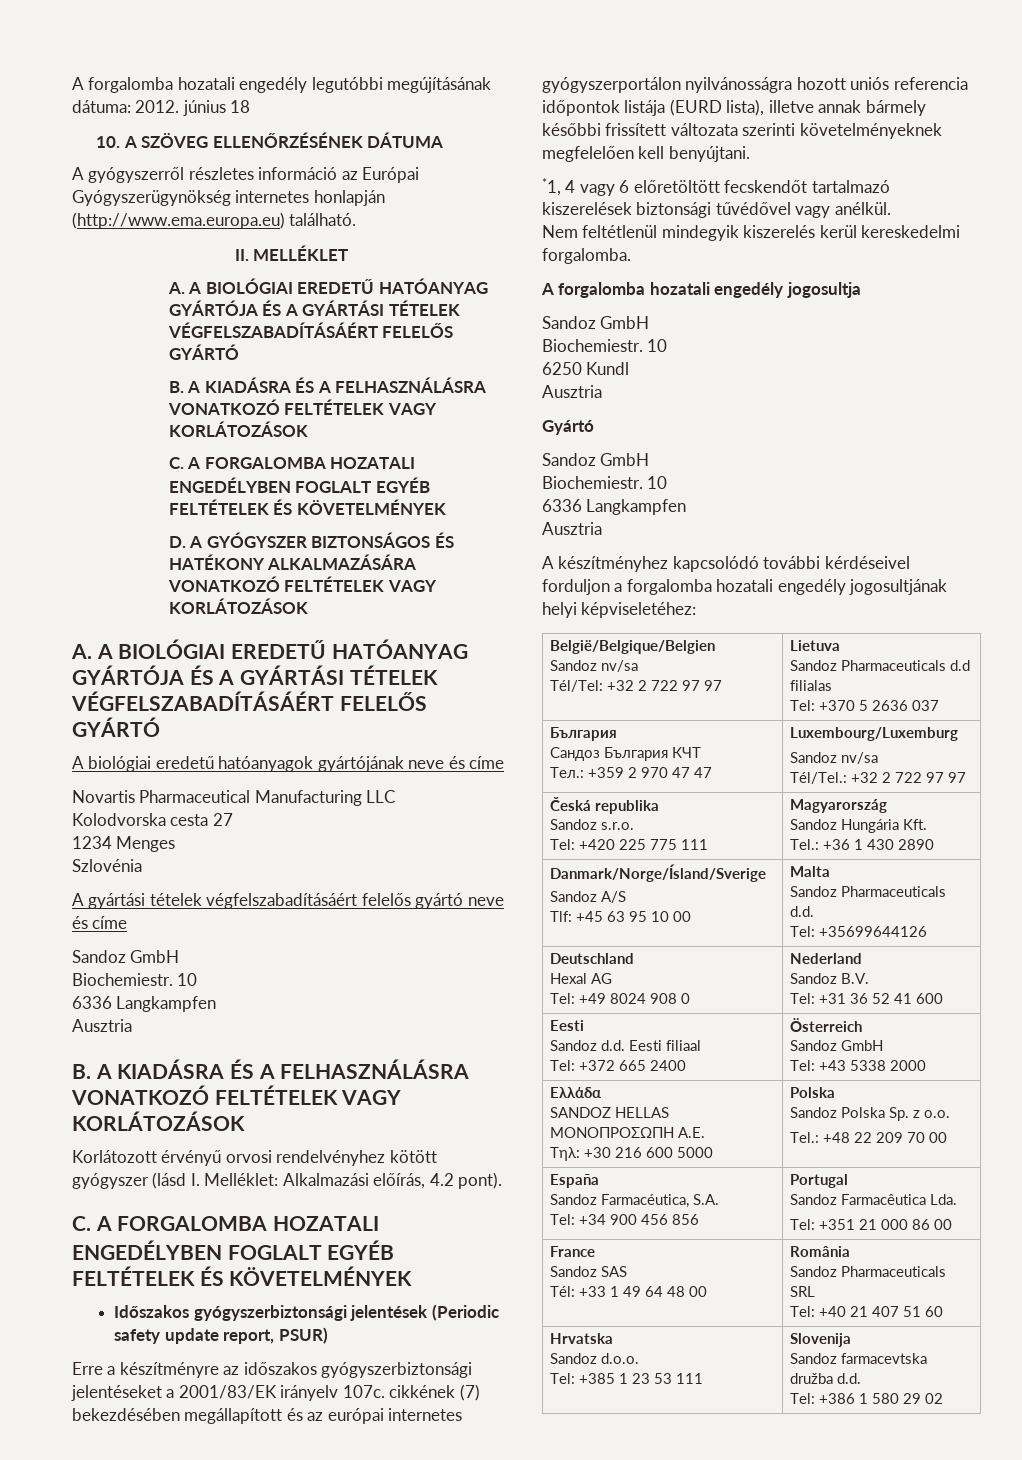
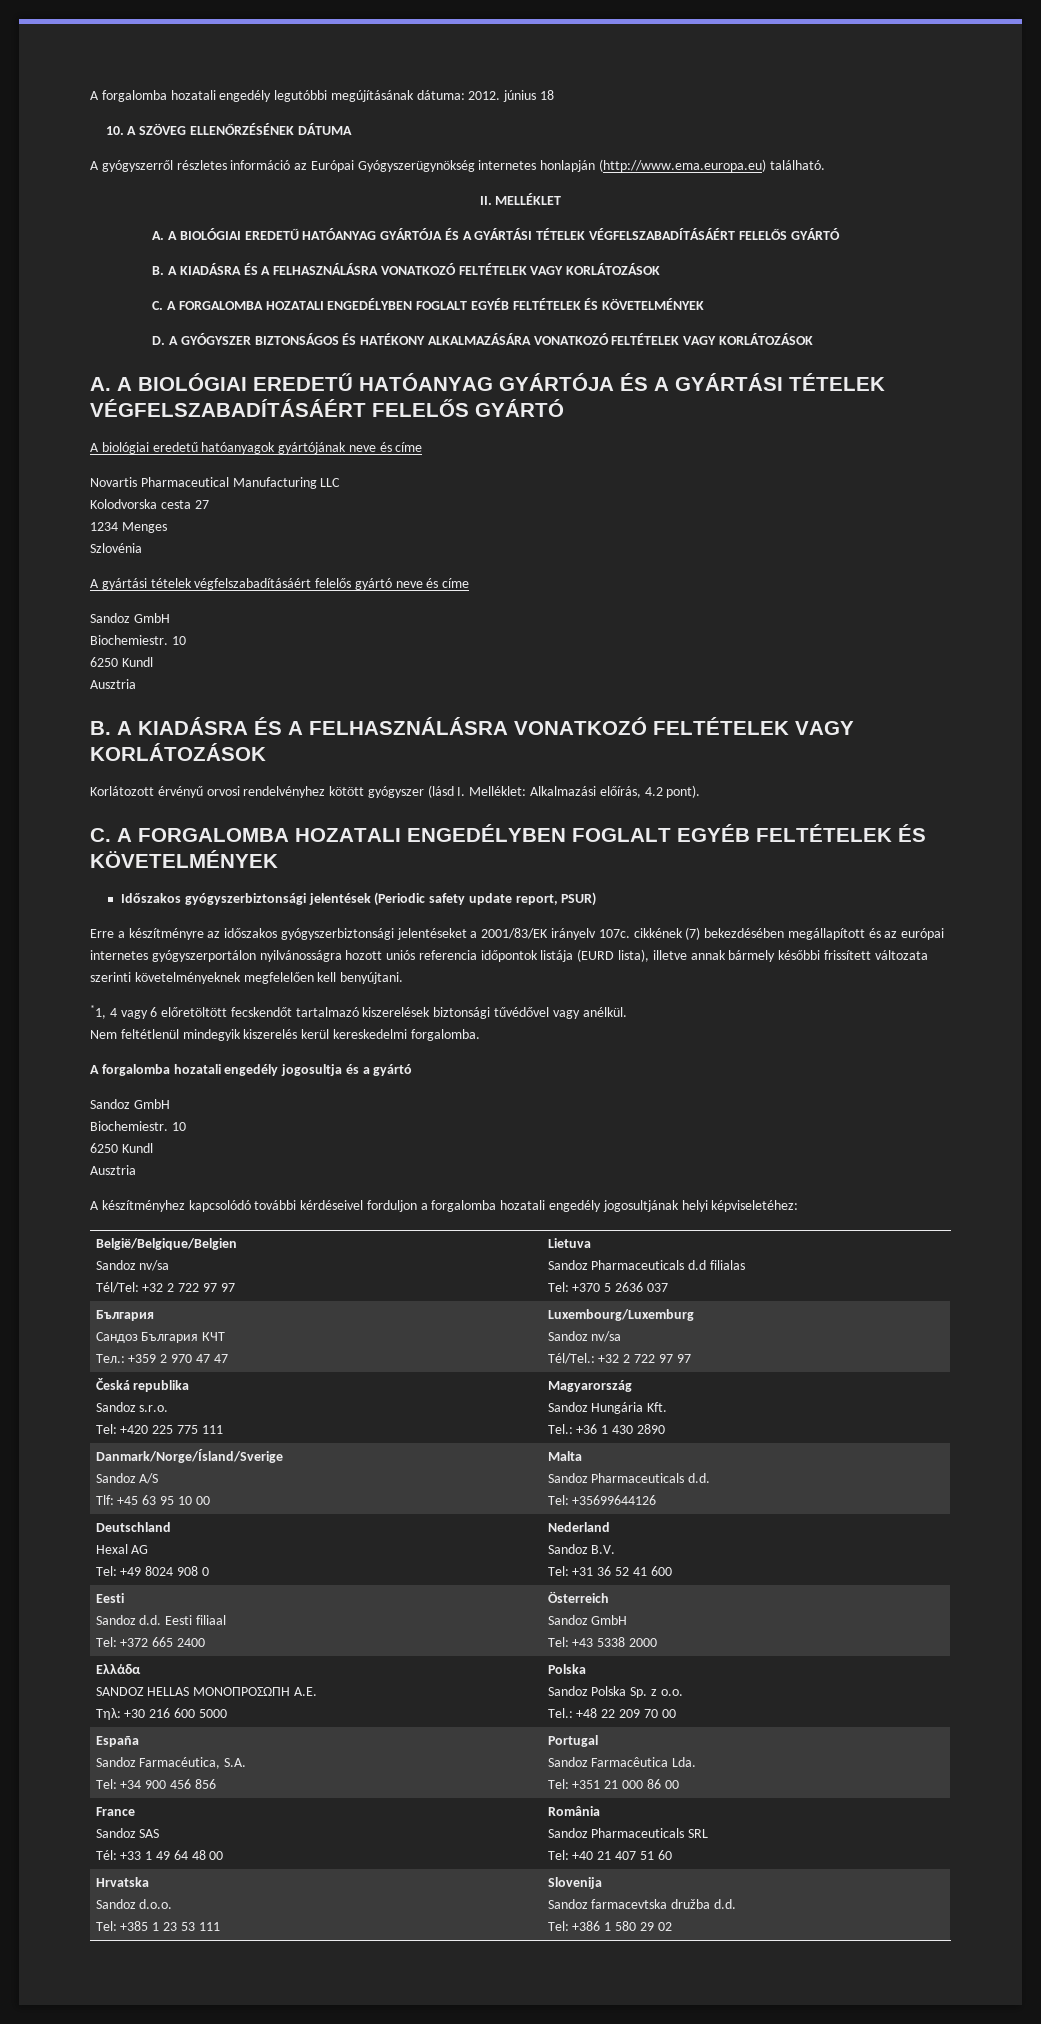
[72,996,217,1012] 6336 Langkampfen -> [90,657,153,667] 6250 Kundl
[542,316,650,329] [542,339,668,352] [542,362,630,375] [542,385,602,398] [542,420,594,435] [542,453,650,466] [542,476,668,489] [542,499,687,515] [542,522,602,535] // Sandoz GmbH // Biochemiestr. 10 // 6250 Kundl // Ausztria // Gyártó // Sandoz GmbH // Biochemiestr. 10 // 6336 Langkampfen // Ausztria -> [345,1064,413,1076] [90,1099,170,1109] [90,1121,186,1131] [90,1143,153,1153] [90,1165,136,1175] és a gyártó // Sandoz GmbH // Biochemiestr. 10 // 6250 Kundl // Ausztria

